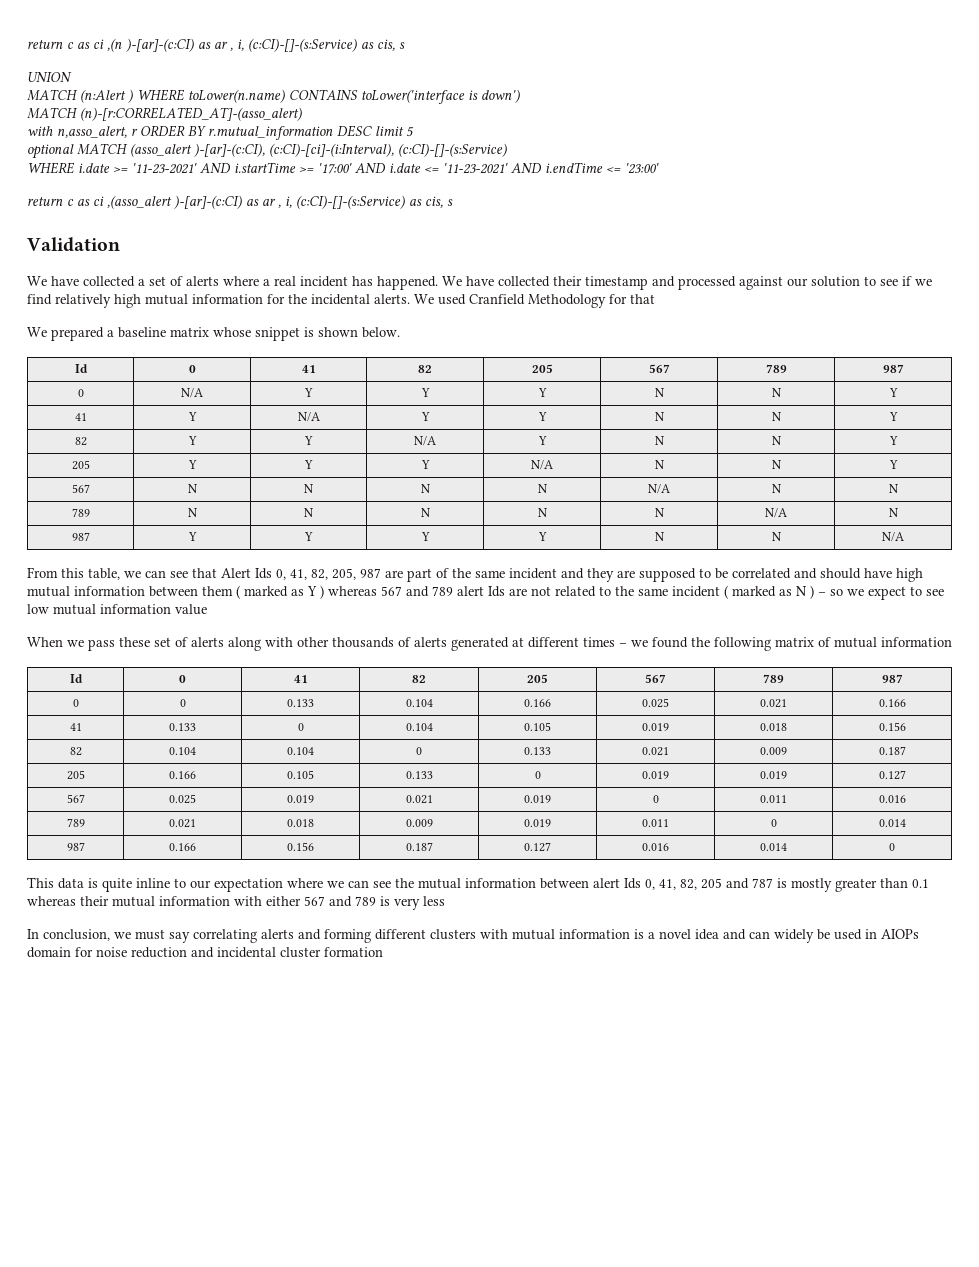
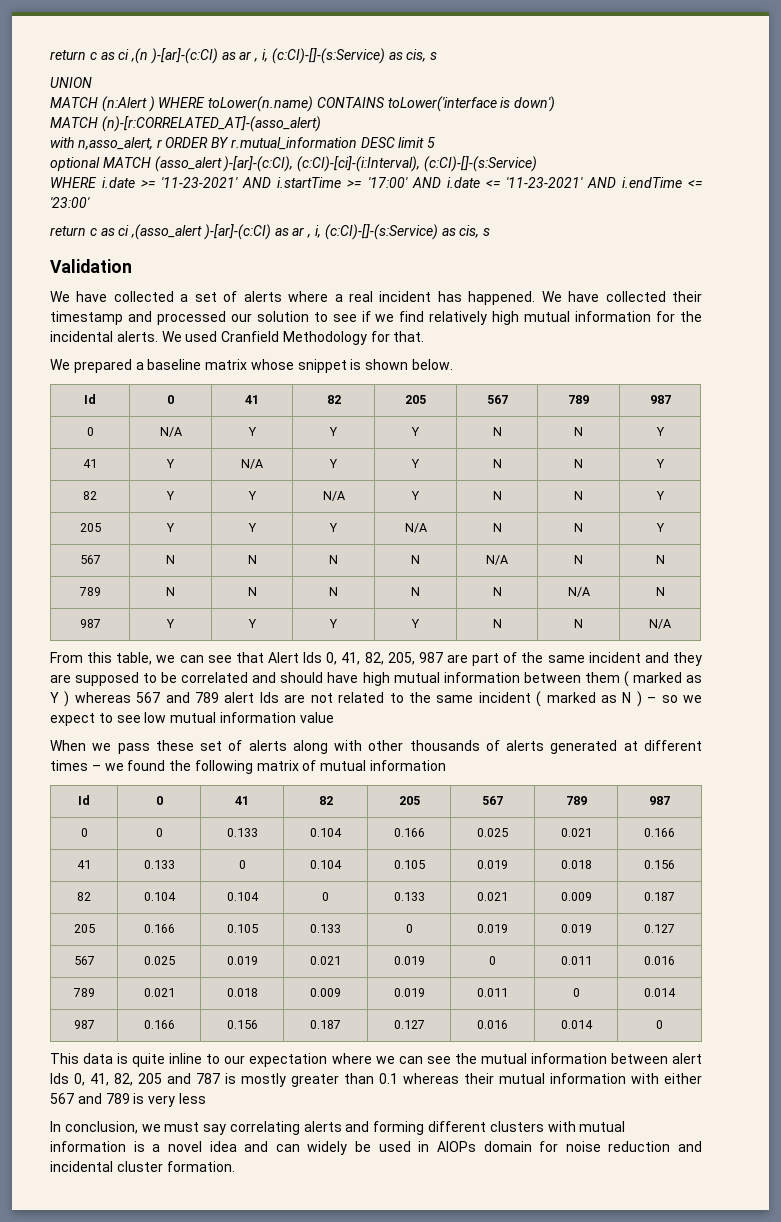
[739,276,783,290] against -> (226, 318) none
[630,294,655,304] that -> [393,331,425,342] that.
[324,947,383,957] formation -> [166,1161,235,1172] formation.

